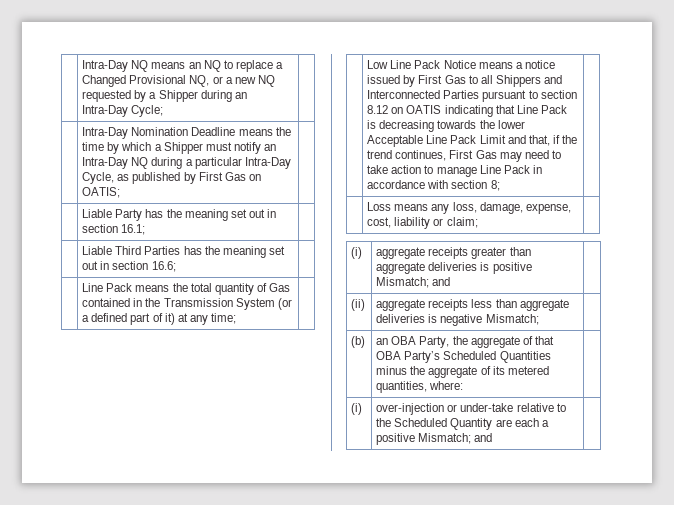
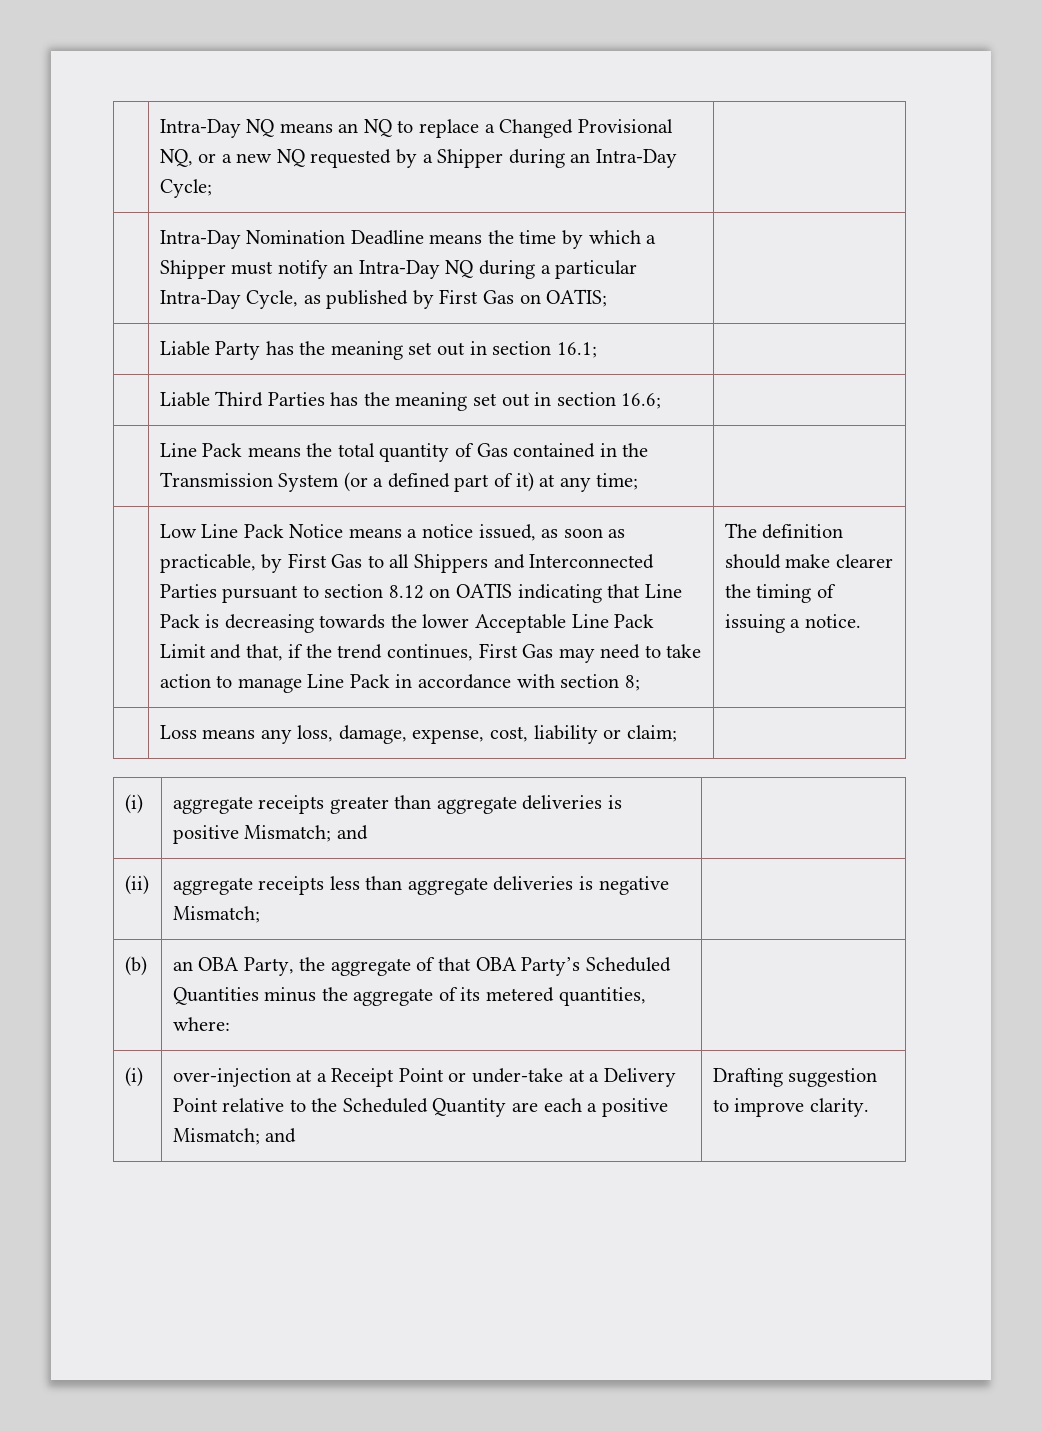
[367,75,401,84] issued -> [478,524,626,541] [159,554,256,573] issued, as soon as practicable,
(500, 185) none -> [724,523,844,539] [724,554,893,569] [724,584,836,603] [724,614,861,633] The definition should make clearer the timing of issuing a notice.
[447,403,514,412] or under-take -> [296,1068,676,1087] [172,1098,218,1112] at a Receipt Point or under-take at a Delivery Point
(493, 437) none -> [712,1068,878,1087] [712,1098,869,1117] Drafting suggestion to improve clarity.

